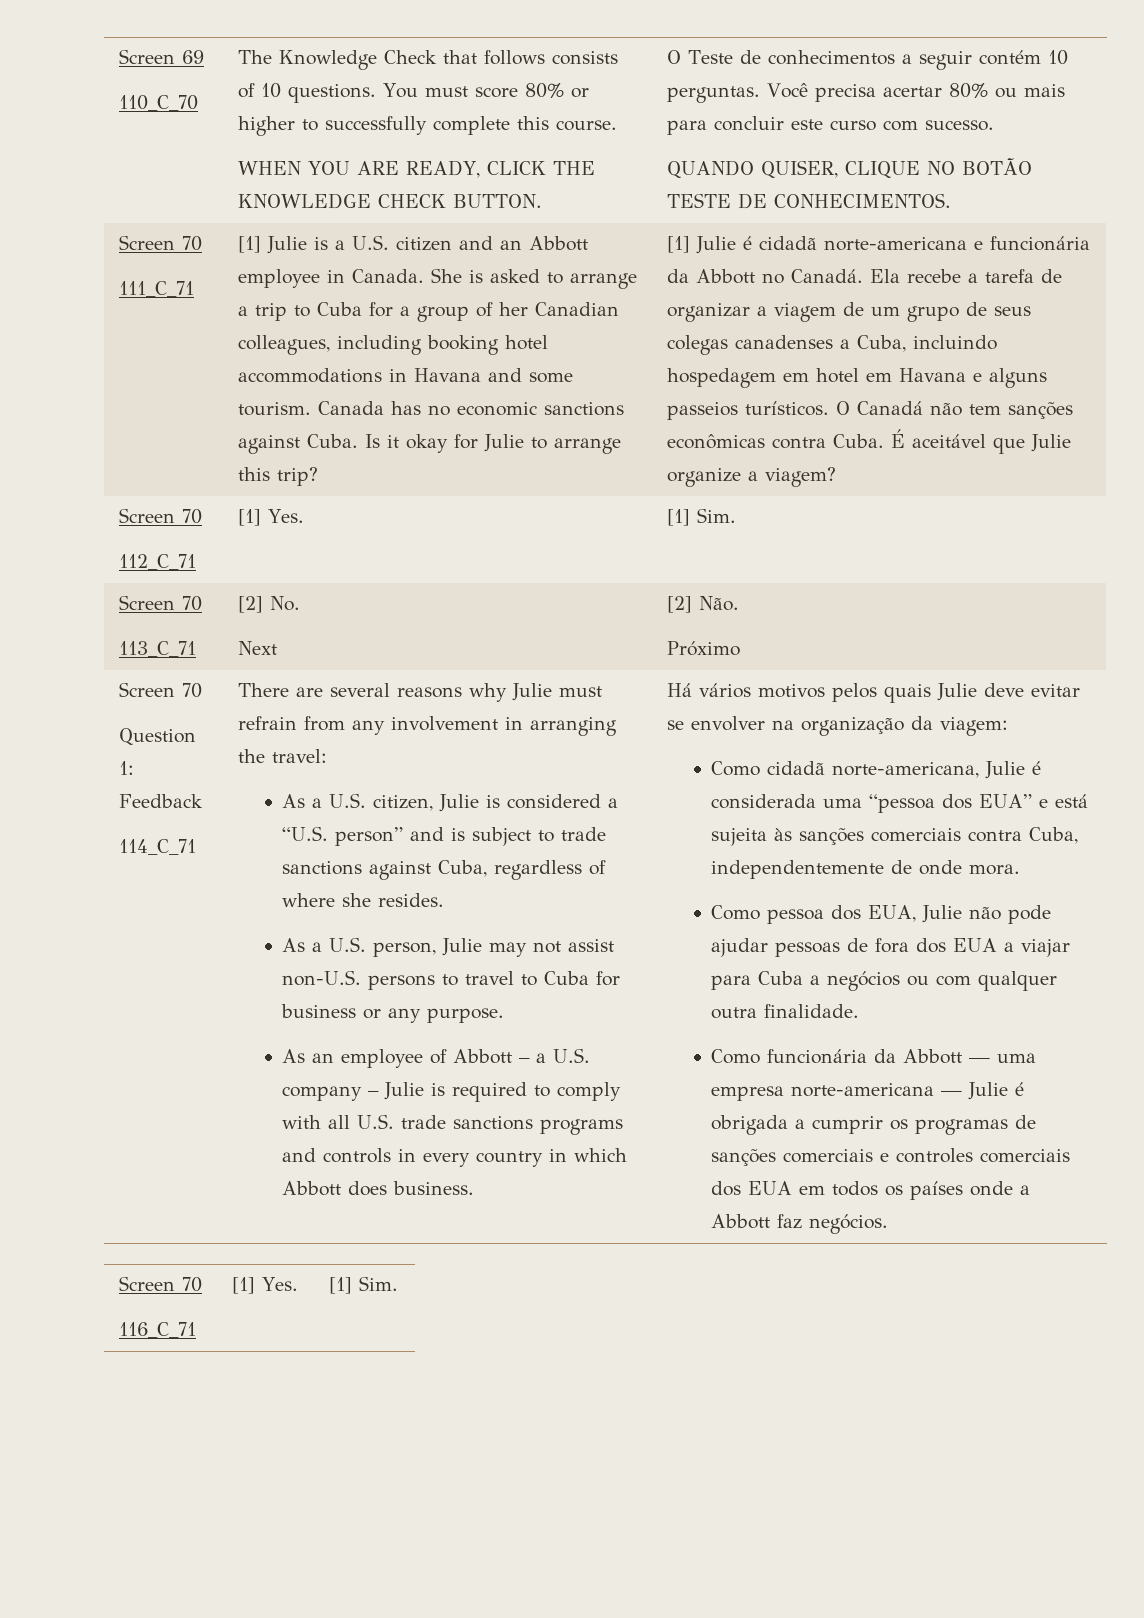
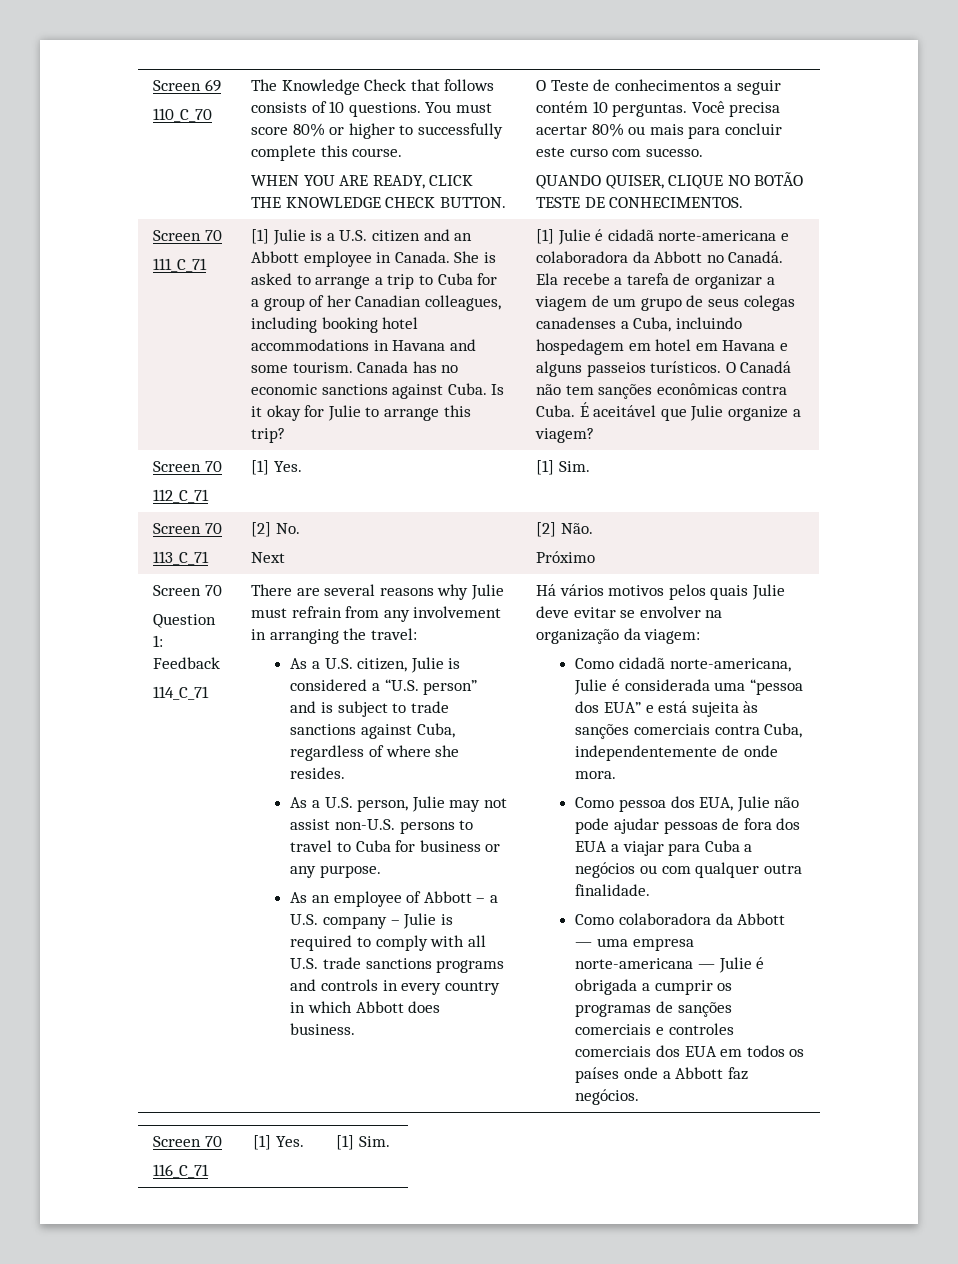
[989,236,1090,251] funcionária -> [536,251,629,263] colaboradora
[767,1049,868,1064] funcionária -> [618,913,711,925] colaboradora

